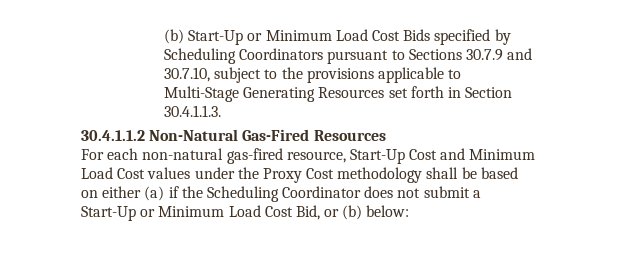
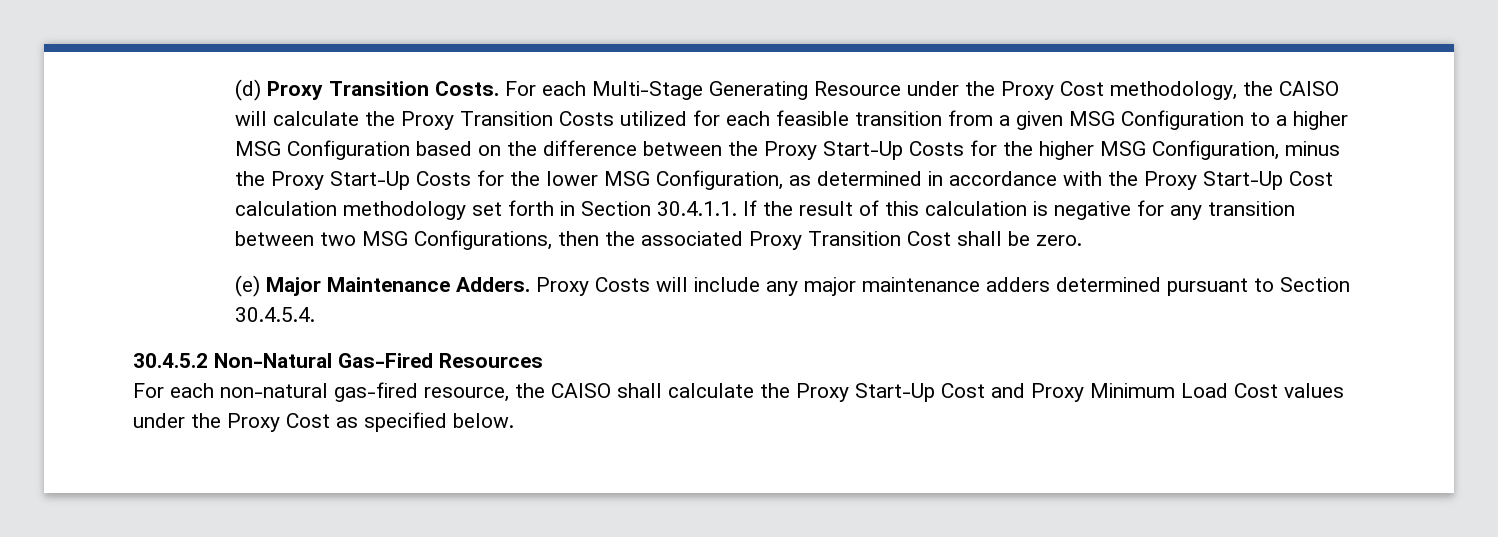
[164,29,511,45] [164,48,533,64] [164,67,462,83] [164,86,513,102] [164,105,222,117] [81,130,145,141] (b) Start-Up or Minimum Load Cost Bids specified by Scheduling Coordinators pursuant to Sections 30.7.9 and 30.7.10, subject to the provisions applicable to Multi-Stage Generating Resources set forth in Section 30.4.1.1.3. // 30.4.1.1.2 -> [235,79,1340,101] [235,110,1349,130] [235,140,1341,160] [235,170,1334,190] [235,200,1296,220] [235,230,1083,250] [235,275,1351,297] [235,307,316,322] [133,353,208,368] (d) Proxy Transition Costs. For each Multi-Stage Generating Resource under the Proxy Cost methodology, the CAISO will calculate the Proxy Transition Costs utilized for each feasible transition from a given MSG Configuration to a higher MSG Configuration based on the difference between the Proxy Start-Up Costs for the higher MSG Configuration, minus the Proxy Start-Up Costs for the lower MSG Configuration, as determined in accordance with the Proxy Start-Up Cost calculation methodology set forth in Section 30.4.1.1. If the result of this calculation is negative for any transition between two MSG Configurations, then the associated Proxy Transition Cost shall be zero. // (e) Major Maintenance Adders. Proxy Costs will include any major maintenance adders determined pursuant to Section 30.4.5.4. // 30.4.5.2
(346, 157) none -> [515,383,849,402] the CAISO shall calculate the Proxy
(466, 154) none -> [1031,383,1084,402] Proxy
[337,167,518,183] [81,186,481,202] [81,205,410,221] methodology shall be based on either (a) if the Scheduling Coordinator does not submit a Start-Up or Minimum Load Cost Bid, or (b) below: -> [336,412,514,432] as specified below.

